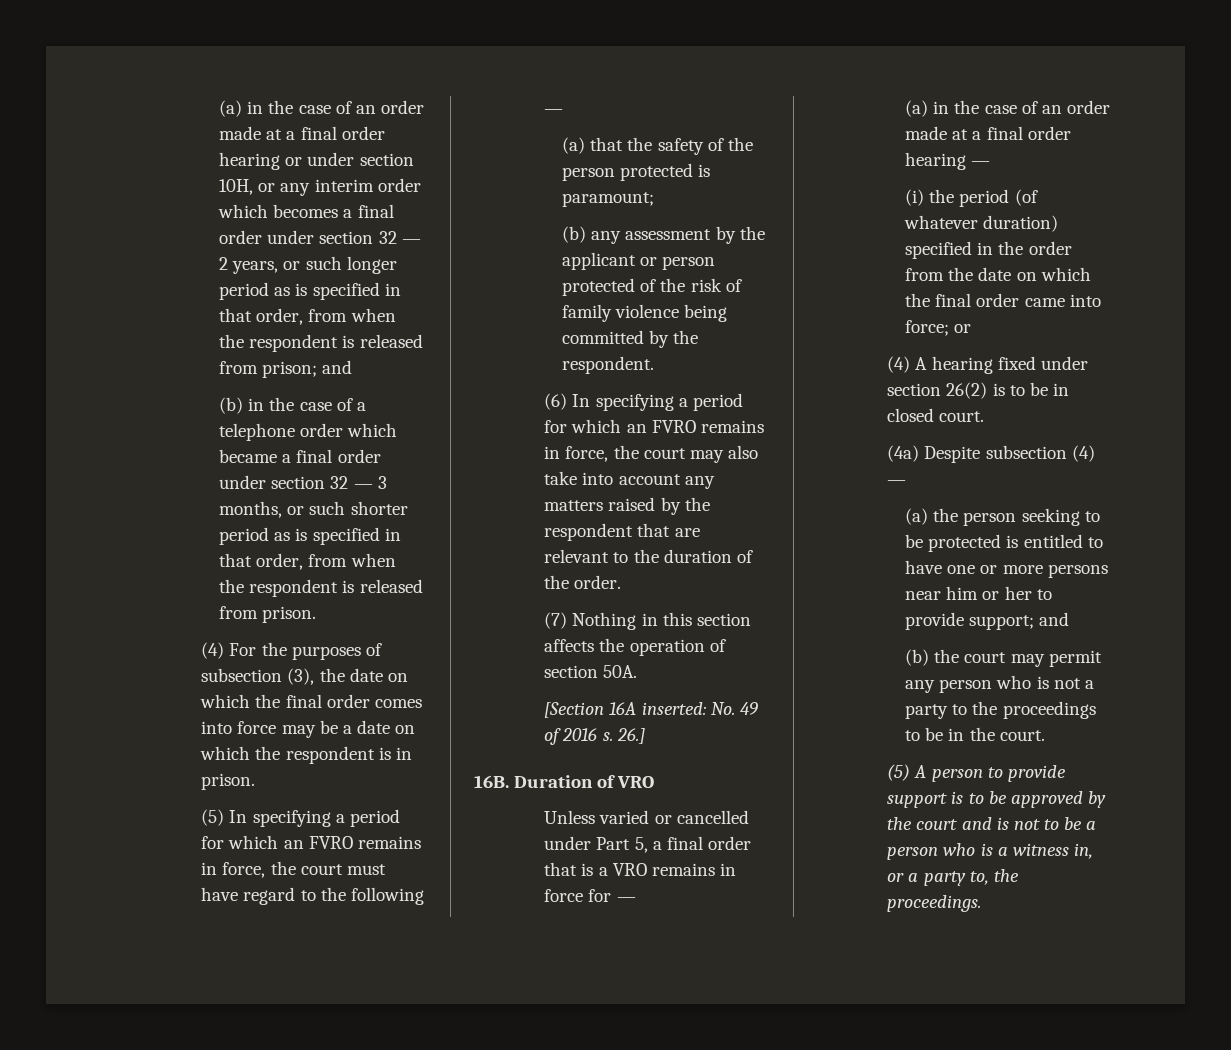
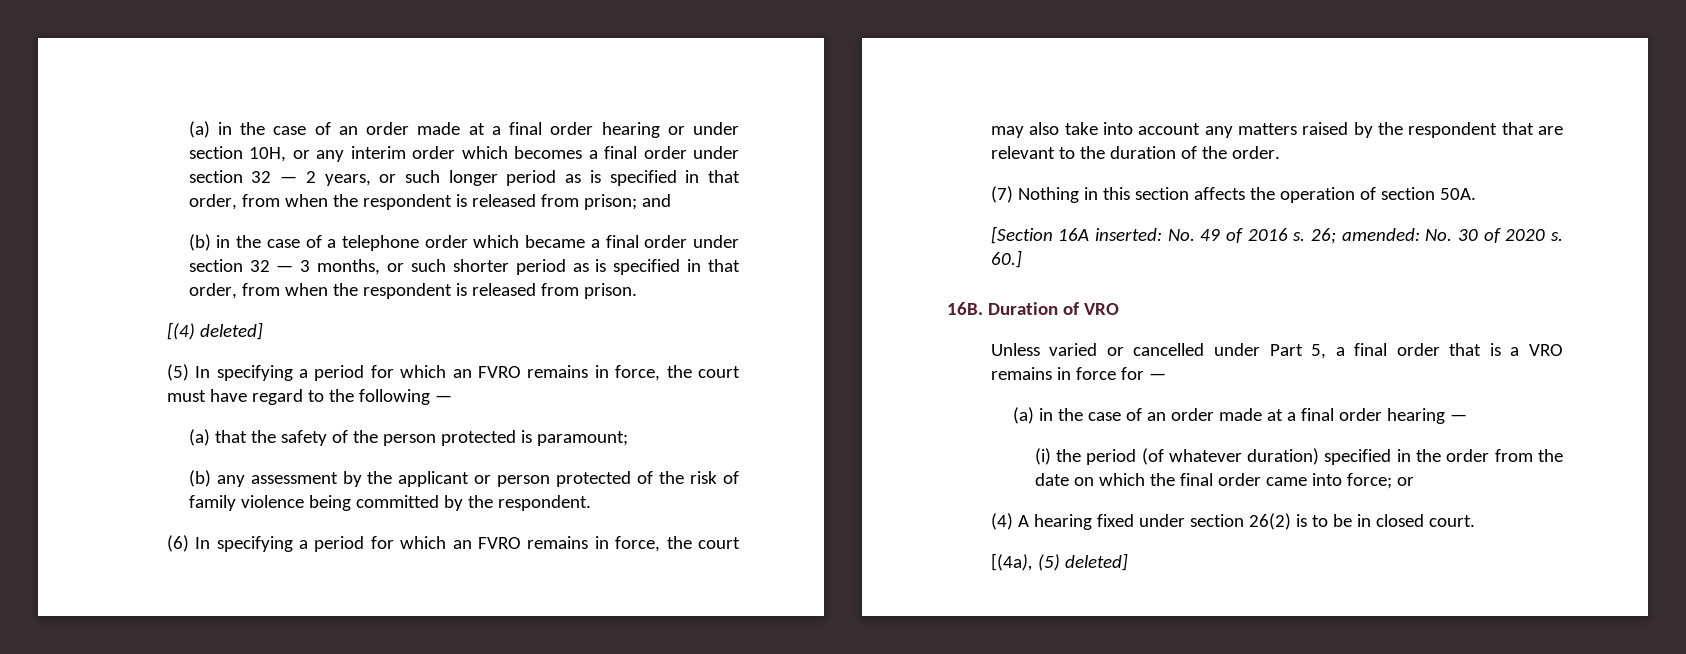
[201,642,382,660] [201,668,408,685] [200,694,422,708] [201,720,416,738] [200,746,412,764] [201,773,256,790] (4) For the purposes of subsection (3), the date on which the final order comes into force may be a date on which the respondent is in prison. -> [166,322,263,340] [(4) deleted]
[616,728,645,744] 26.] -> [1311,228,1563,244] [990,250,1022,268] 26; amended: No. 30 of 2020 s. 60.]
[887,445,1095,463] [887,480,907,485] [905,508,1100,526] [905,534,1103,552] [905,560,1108,578] [905,586,1052,600] [905,612,1070,630] [905,649,1102,667] [905,675,1094,693] [905,701,1096,719] [905,727,1045,741] [887,764,1066,782] [887,791,1106,808] [887,817,1097,830] [887,843,1093,860] [887,869,1019,886] [887,895,982,912] (4a) Despite subsection (4) — // (a) the person seeking to be protected is entitled to have one or more persons near him or her to provide support; and // (b) the court may permit any person who is not a party to the proceedings to be in the court. // (5) A person to provide support is to be approved by the court and is not to be a person who is a witness in, or a party to, the proceedings. -> [990,553,1128,571] [(4a), (5) deleted]

